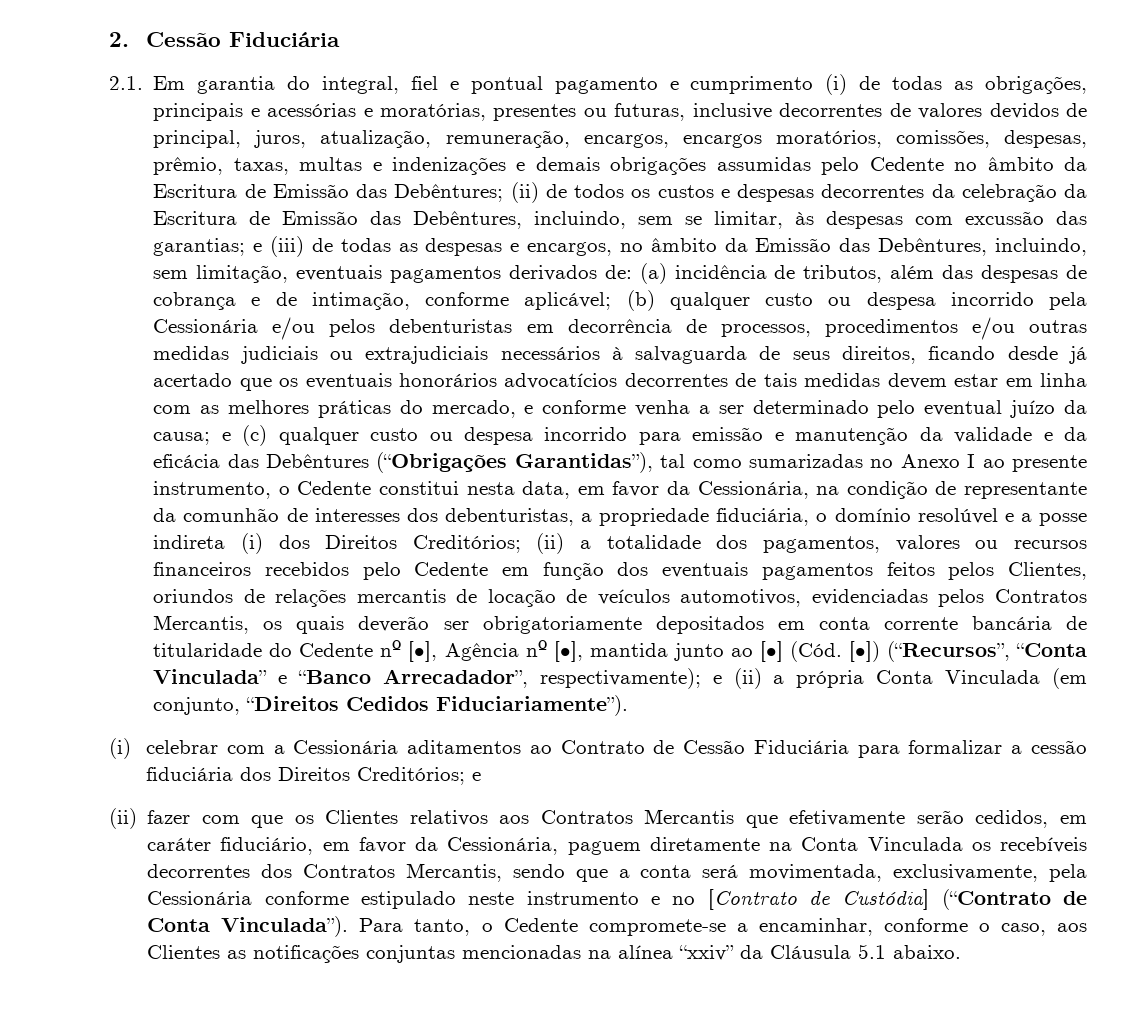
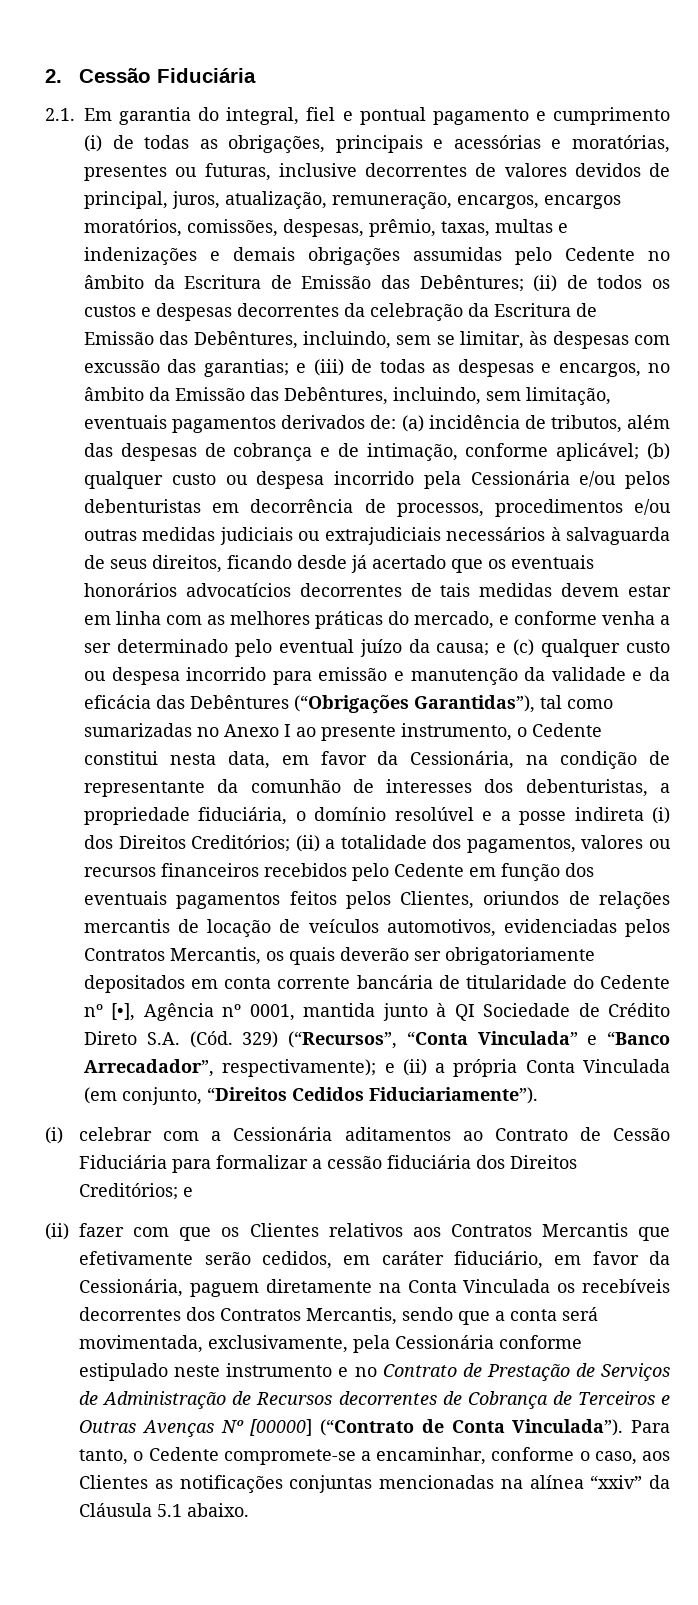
[553,641,583,662] [•], -> [249,1004,295,1021] 0001,
[730,641,880,662] ao [•] (Cód. [•]) -> [436,1003,670,1021] [84,1031,279,1048] à QI Sociedade de Crédito Direto S.A. (Cód. 329)
[707,889,930,910] [Contrato de Custódia] -> [382,1363,670,1381] [79,1391,670,1409] [79,1419,313,1437] Contrato de Prestação de Serviços de Administração de Recursos decorrentes de Cobrança de Terceiros e Outras Avenças Nº [00000]

